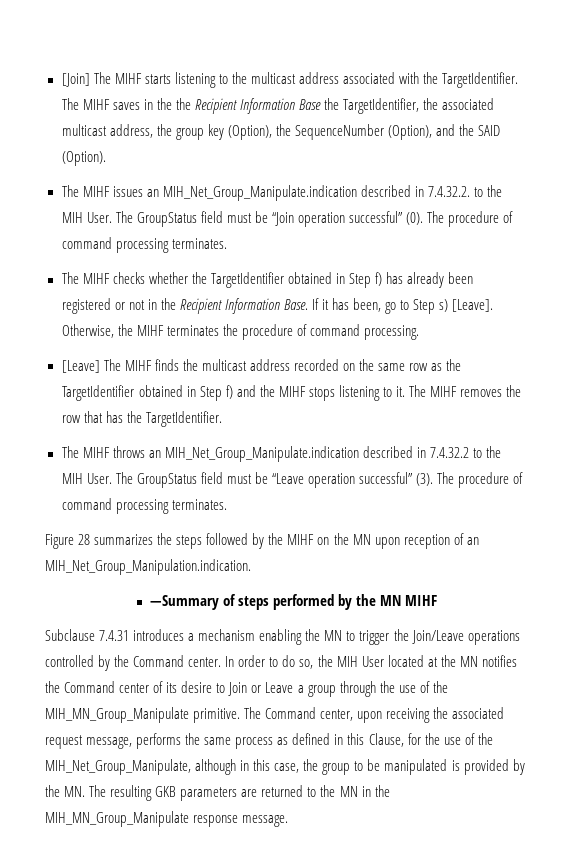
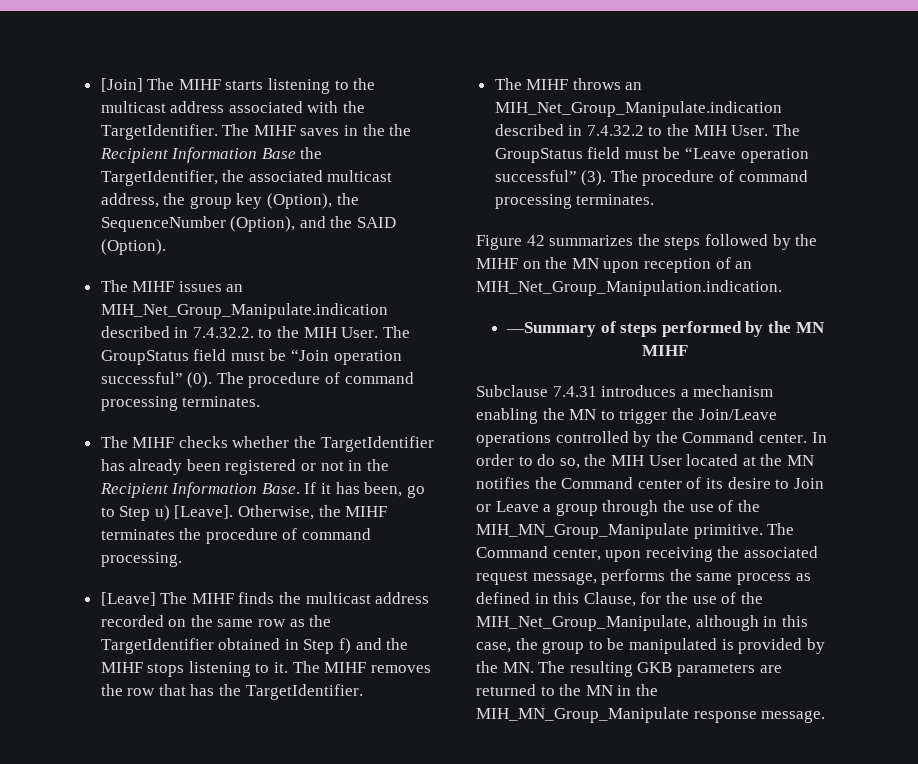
[287,272,382,288] obtained in Step f) -> (434, 444) none
[439,299,449,312] s) -> [154,505,170,521] u)
[78,534,91,545] 28 -> [526,235,545,246] 42

